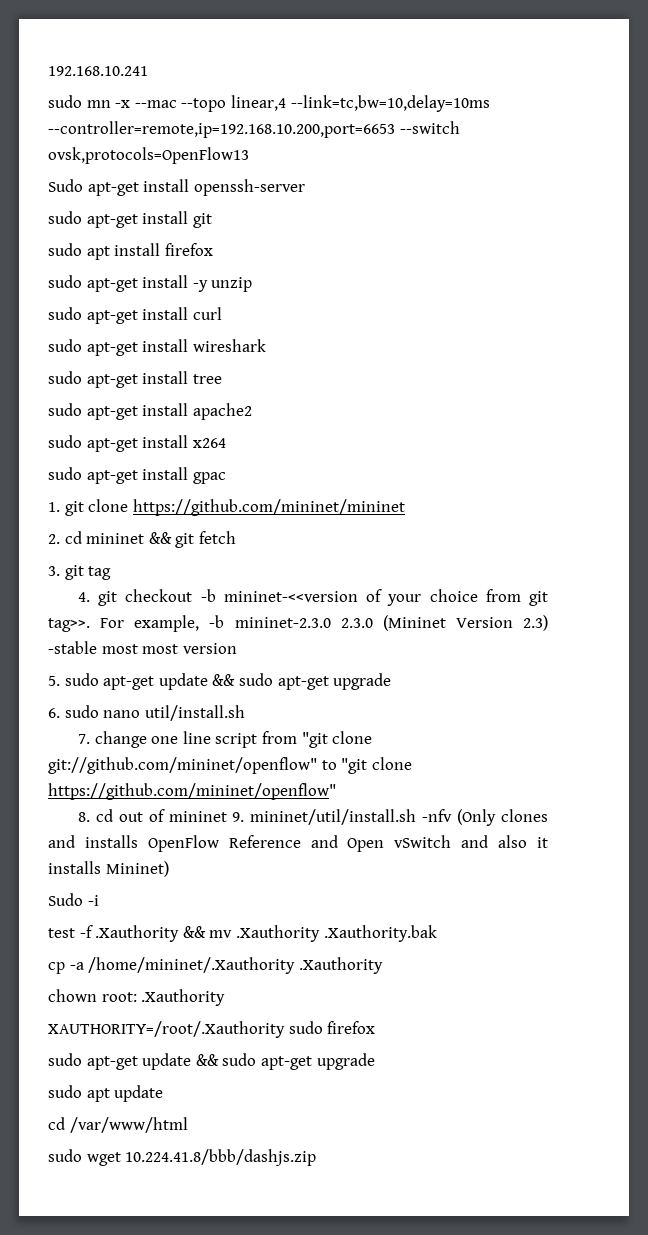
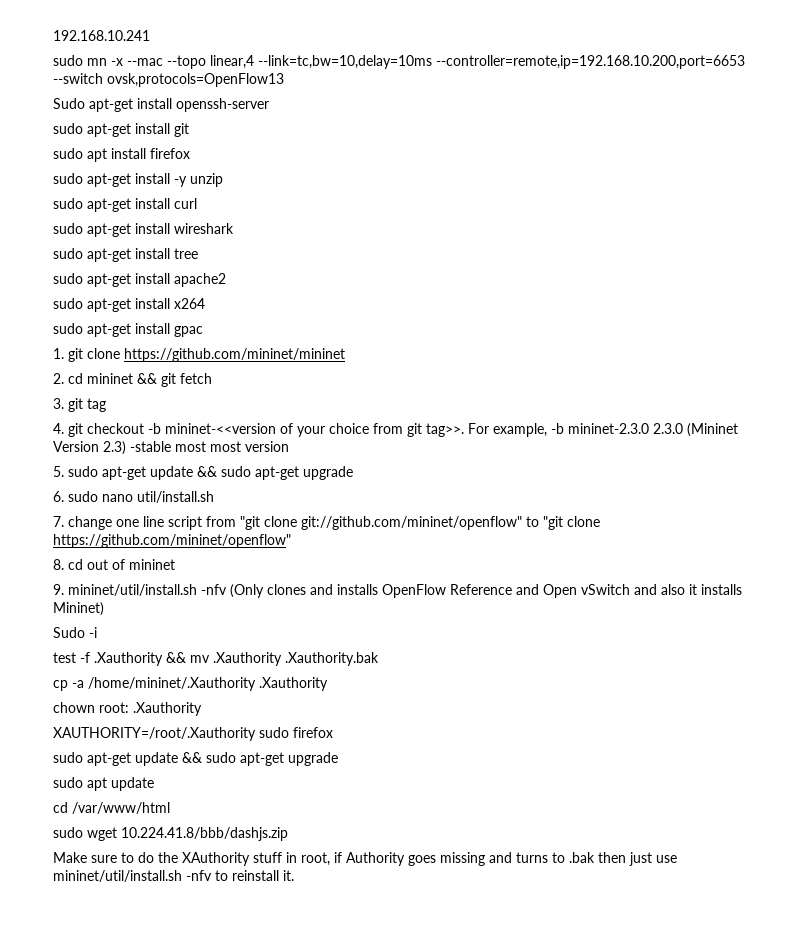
(227, 816) none -> (175, 564) //
(317, 1157) none -> [53,852,677,866] [53,870,294,882] // Make sure to do the XAuthority stuff in root, if Authority goes missing and turns to .bak then just use mininet/util/install.sh -nfv to reinstall it.

